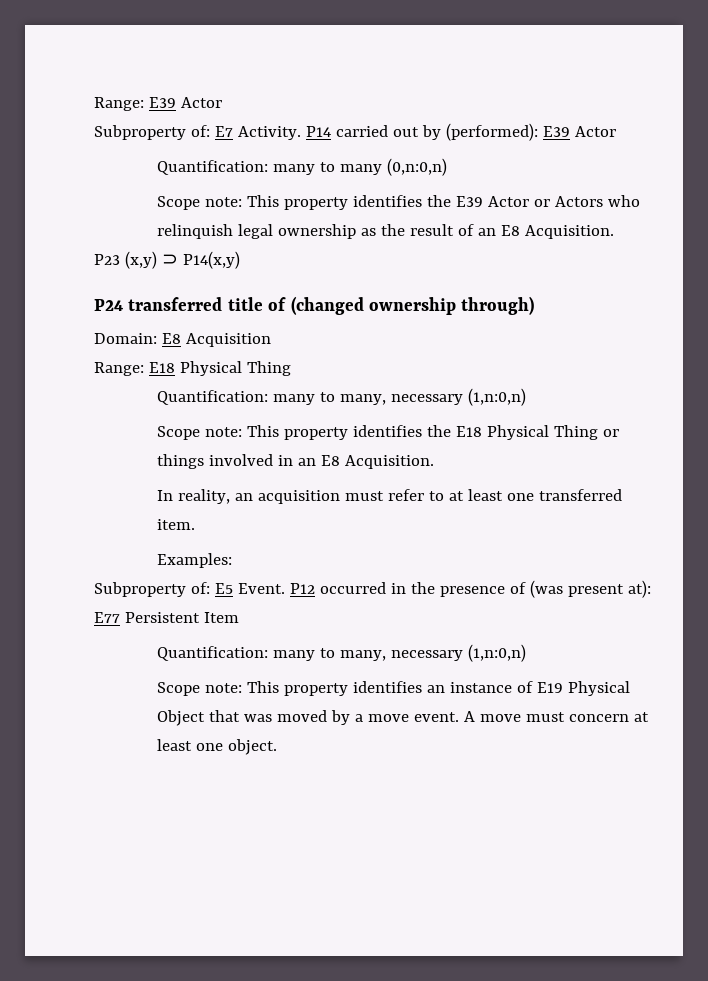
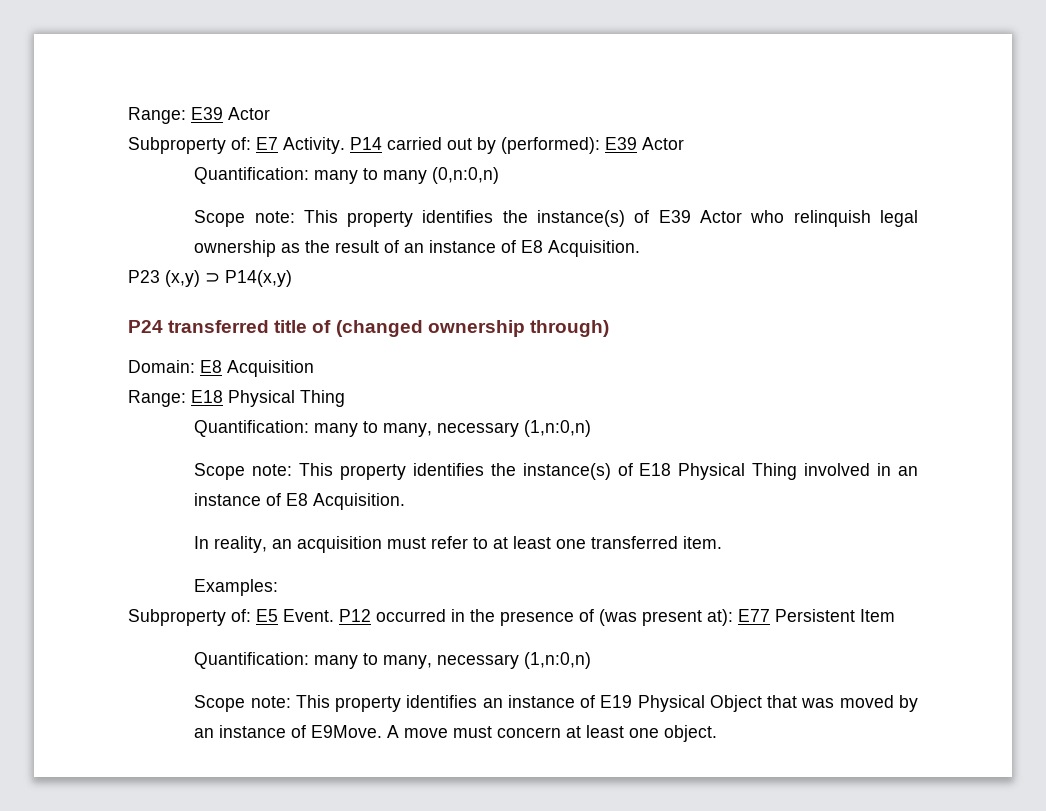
[456,196,604,207] E39 Actor or Actors -> [537,210,743,227] instance(s) of E39 Actor
(497, 232) none -> [429,240,517,253] instance of
[456,425,620,440] [157,454,205,469] E18 Physical Thing or things -> [522,463,798,480] instance(s) of E18 Physical Thing
(317, 462) none -> [194,493,282,506] instance of
[355,712,460,722] a move event. -> [194,725,383,738] an instance of E9Move.

